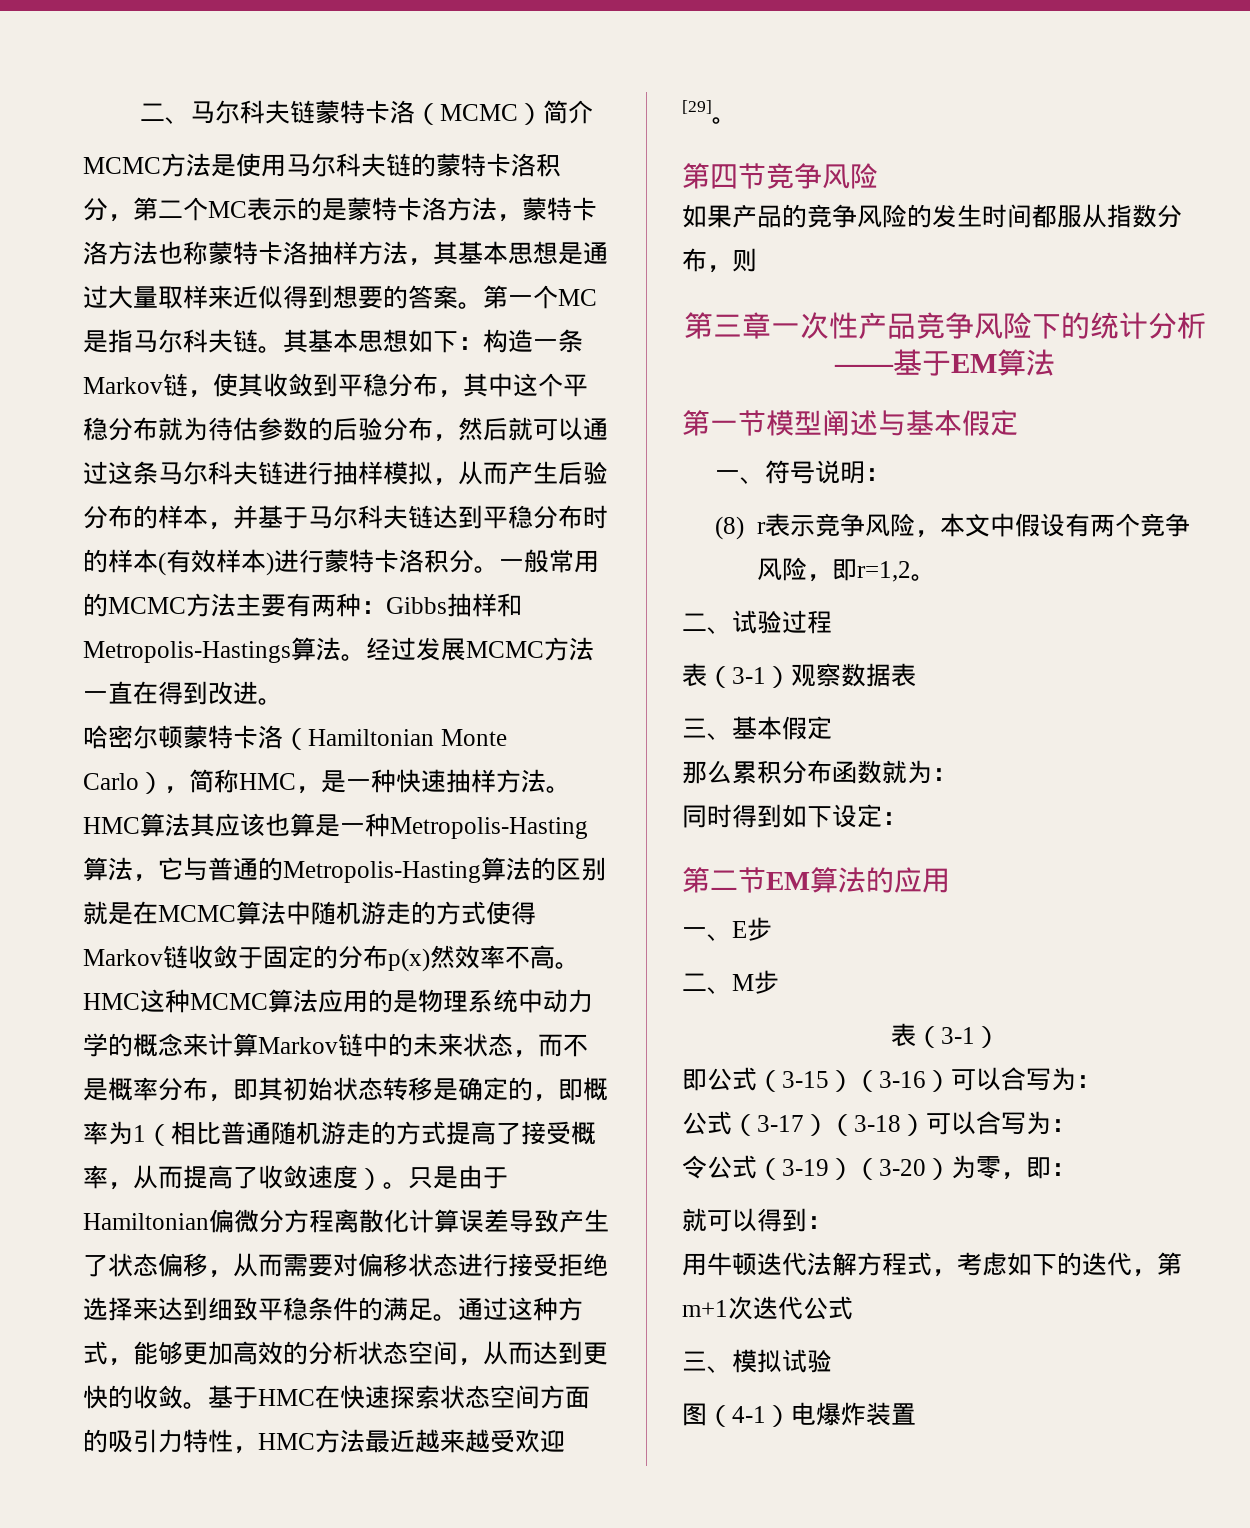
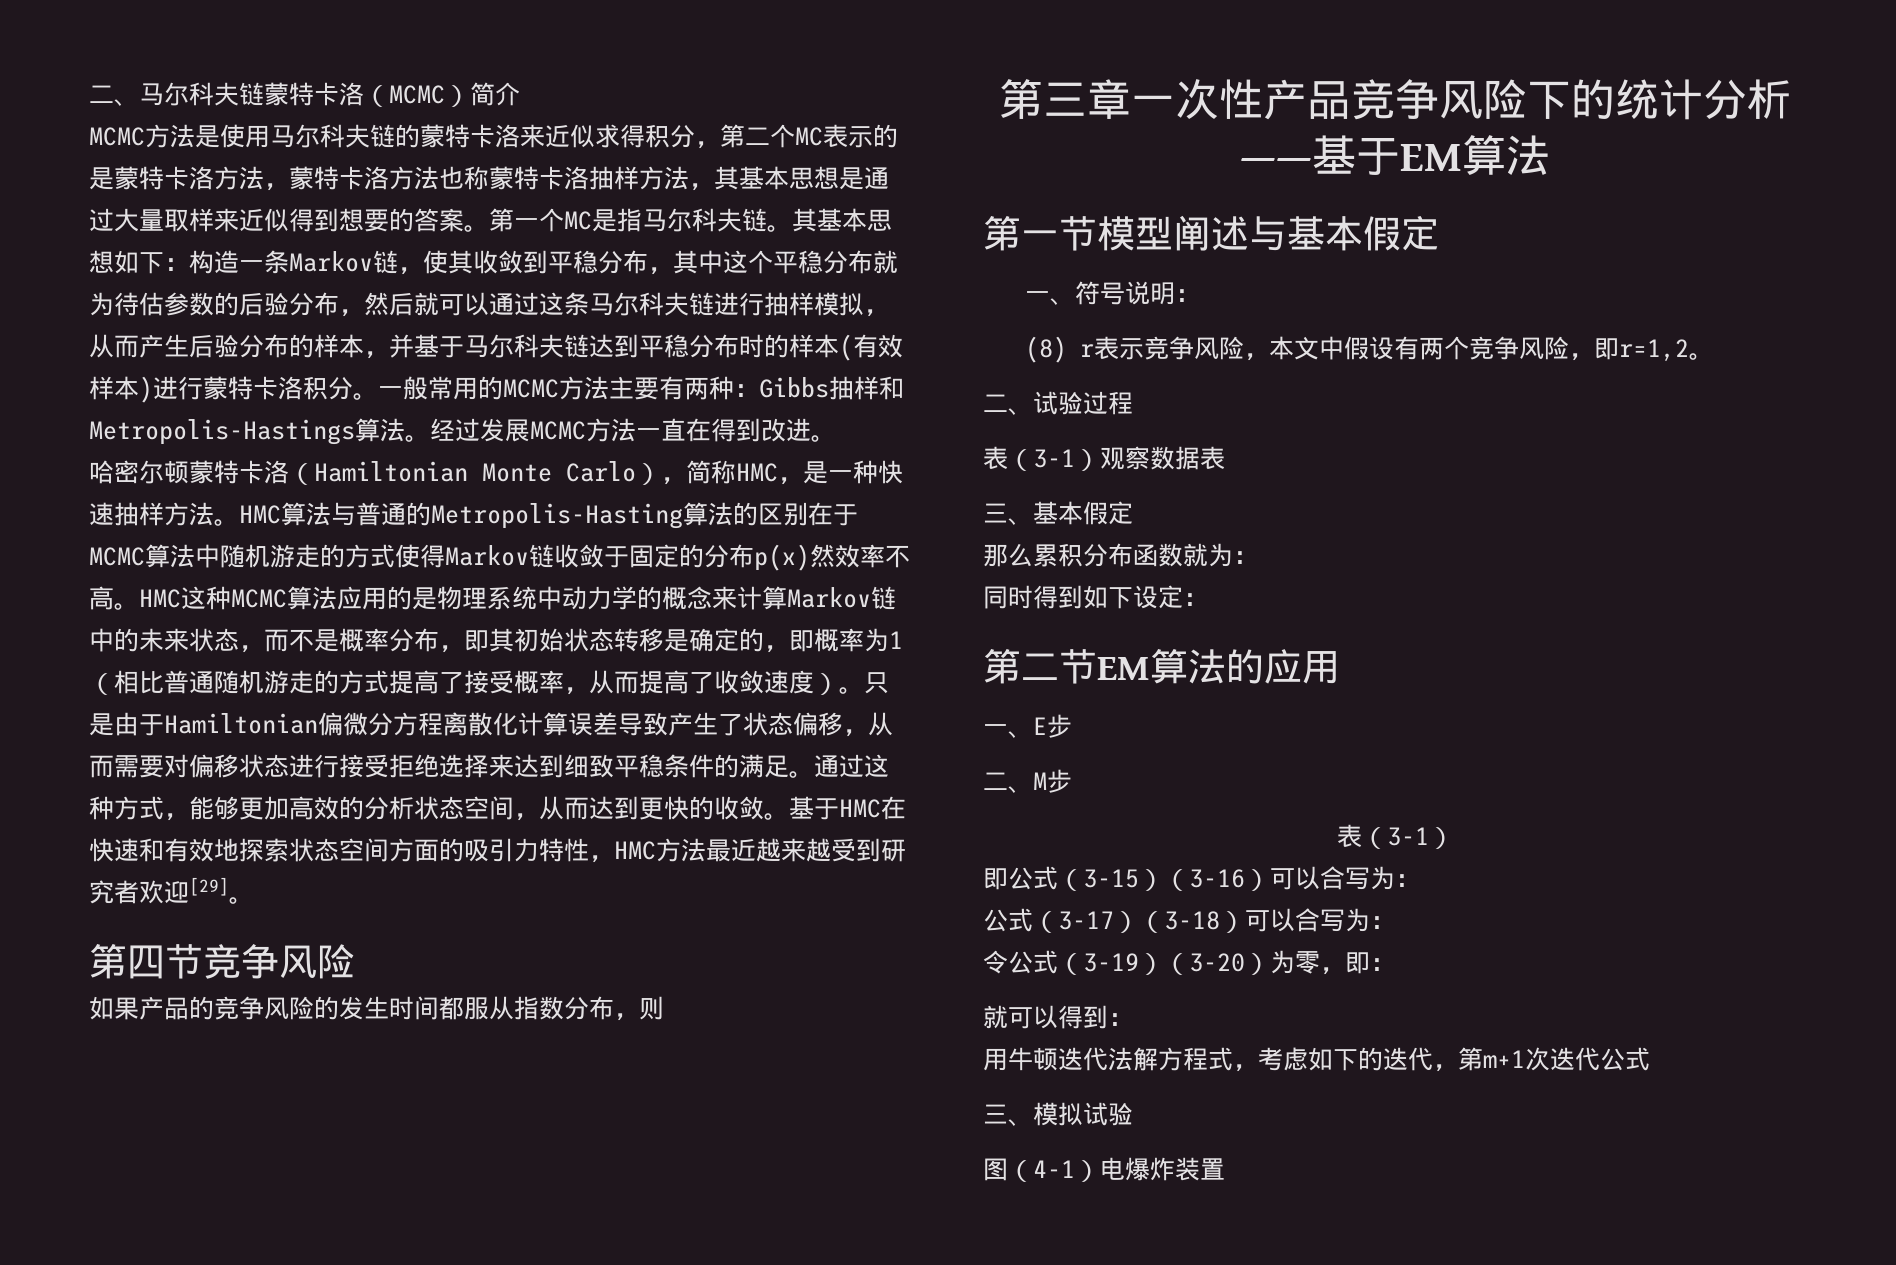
(536, 165) none -> [520,124,645,148] 来近似求得
[190,813,588,839] [83,857,183,882] 其应该也算是一种Metropolis-Hasting算法，它 -> (331, 514) none
[83,901,158,925] 就是在 -> [808,502,858,526] 在于
(390, 1397) none -> [139,838,239,862] 和有效地
(515, 1441) none -> [856,838,906,862] [89,880,139,904] 到研究者

